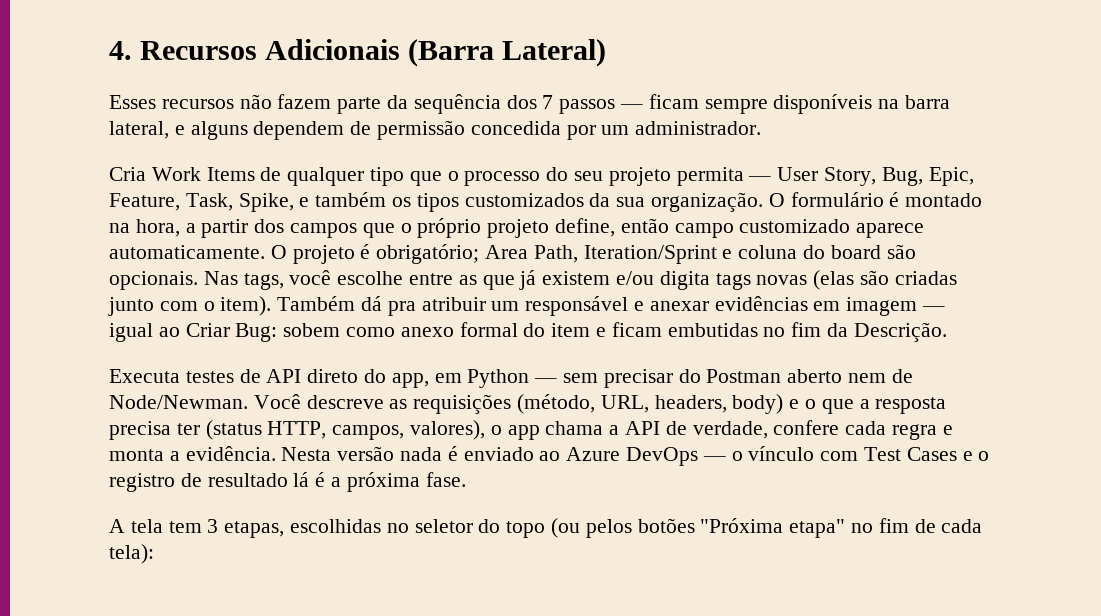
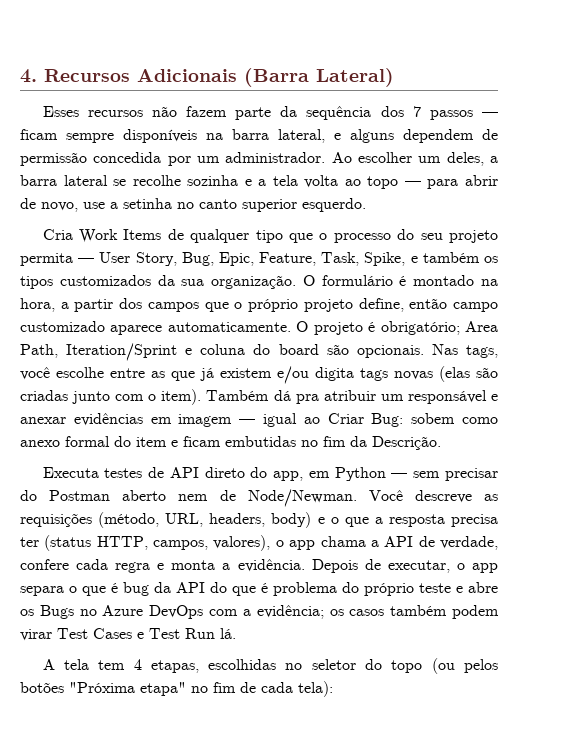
(762, 128) none -> [331,152,498,166] [20,175,499,189] [20,198,366,212] Ao escolher um deles, a barra lateral se recolhe sozinha e a tela volta ao topo — para abrir de novo, use a setinha no canto superior esquerdo.
[281,446,990,466] [109,472,466,492] Nesta versão nada é enviado ao Azure DevOps — o vínculo com Test Cases e o registro de resultado lá é a próxima fase. -> [311,559,498,573] [20,582,498,596] [20,605,499,619] [20,628,236,641] Depois de executar, o app separa o que é bug da API do que é problema do próprio teste e abre os Bugs no Azure DevOps com a evidência; os casos também podem virar Test Cases e Test Run lá.
[207,519,219,533] 3 -> [133,659,142,670] 4

